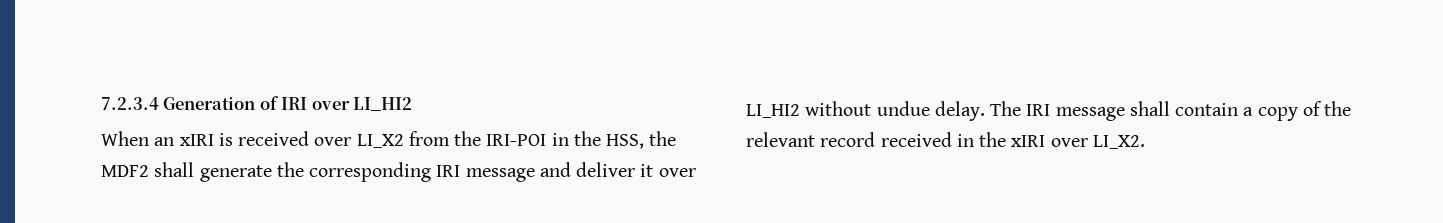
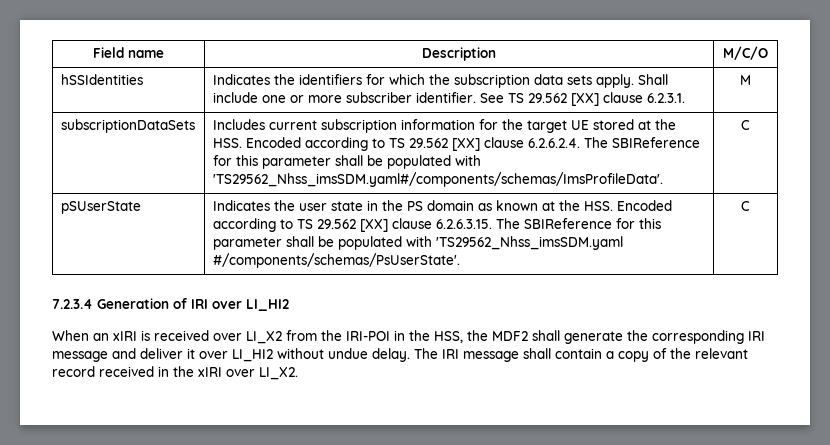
(101, 103) none -> [93,47,164,58] [422,47,497,61] [723,46,768,60] [60,74,143,85] [212,74,668,88] [212,92,685,106] [740,75,751,85] [60,119,195,133] [212,119,676,133] [212,137,700,151] [212,155,481,169] [212,172,663,187] [741,120,750,130] [60,201,141,214] [212,200,672,211] [212,218,661,232] [212,236,623,250] [212,253,460,268] [741,201,750,211] Field name | Description | M/C/O // hSSIdentities | Indicates the identifiers for which the subscription data sets apply. Shall include one or more subscriber identifier. See TS 29.562 [XX] clause 6.2.3.1. | M // subscriptionDataSets | Includes current subscription information for the target UE stored at the HSS. Encoded according to TS 29.562 [XX] clause 6.2.6.2.4. The SBIReference for this parameter shall be populated with 'TS29562_Nhss_imsSDM.yaml#/components/schemas/ImsProfileData'. | C // pSUserState | Indicates the user state in the PS domain as known at the HSS. Encoded according to TS 29.562 [XX] clause 6.2.6.3.15. The SBIReference for this parameter shall be populated with 'TS29562_Nhss_imsSDM.yaml #/components/schemas/PsUserState'. | C //

